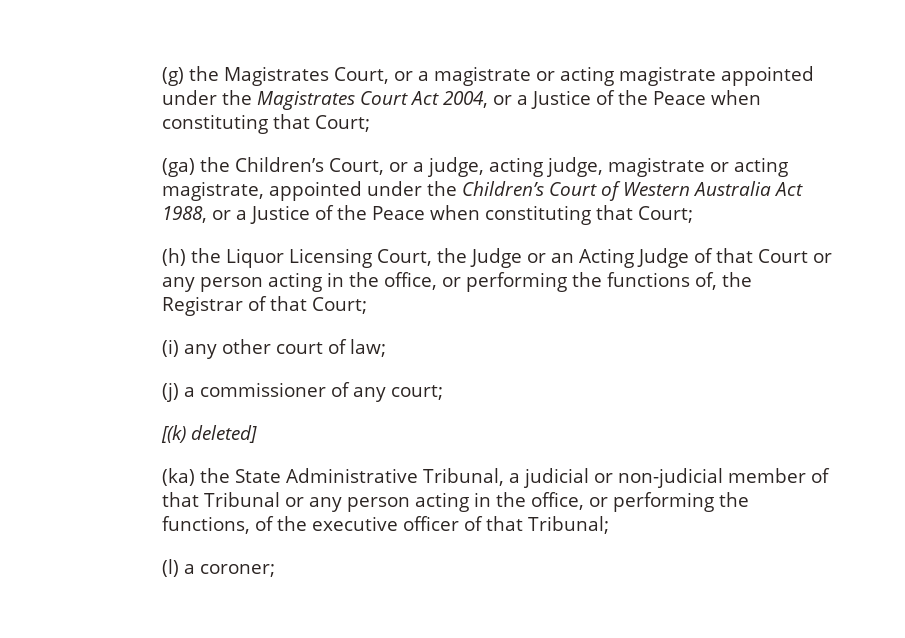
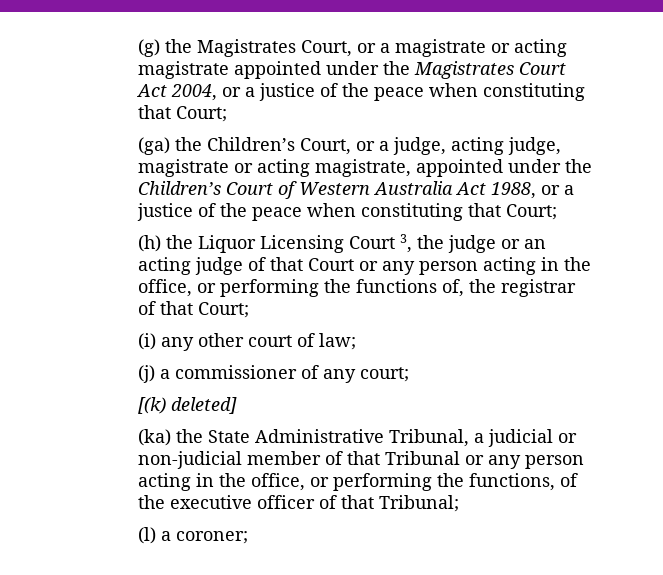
[531,90,707,109] Justice of the Peace -> [259,83,425,101] justice of the peace
[250,205,426,224] Justice of the Peace -> [137,203,303,221] justice of the peace
[377,248,690,268] Court, the Judge or an Acting Judge -> [349,234,547,253] [138,257,244,275] Court 3, the judge or an acting judge
[162,296,244,316] Registrar -> [501,279,577,297] registrar

